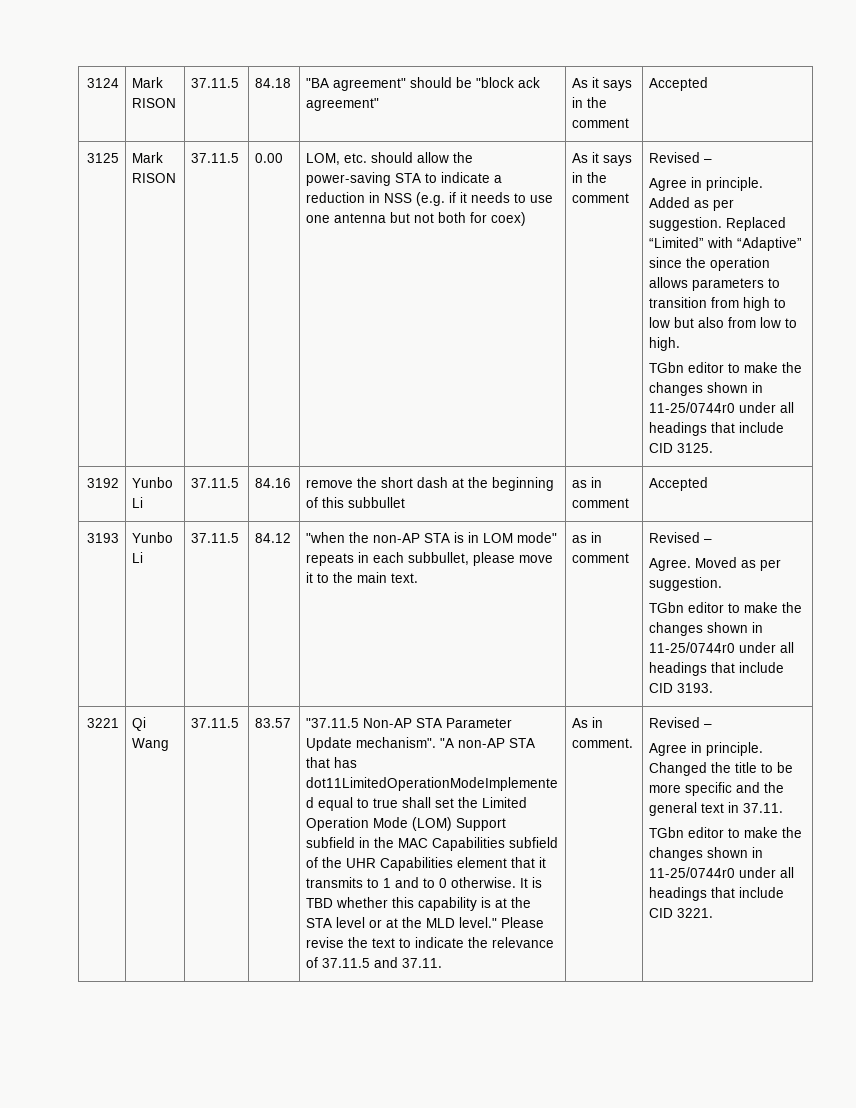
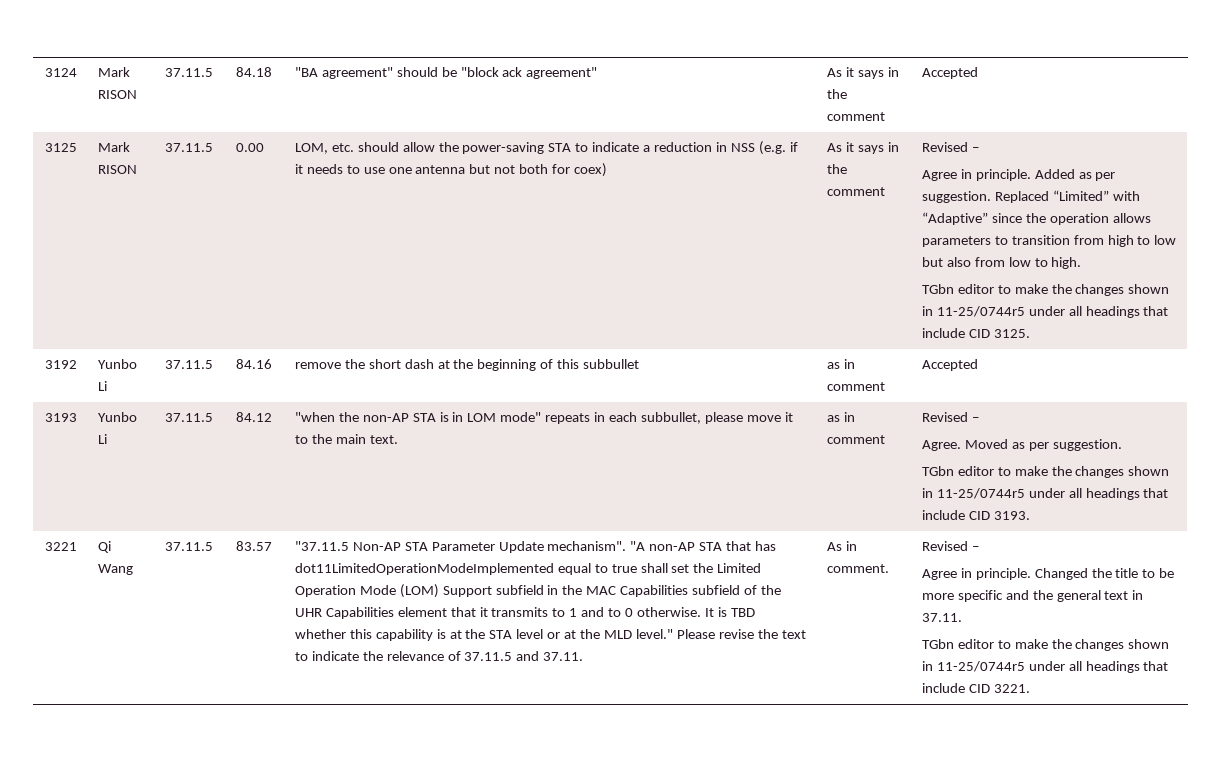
[649,402,736,413] 11-25/0744r0 -> [936,306,1025,317] 11-25/0744r5
[649,642,736,653] 11-25/0744r0 -> [936,488,1025,499] 11-25/0744r5
[649,867,736,878] 11-25/0744r0 -> [936,661,1025,672] 11-25/0744r5

